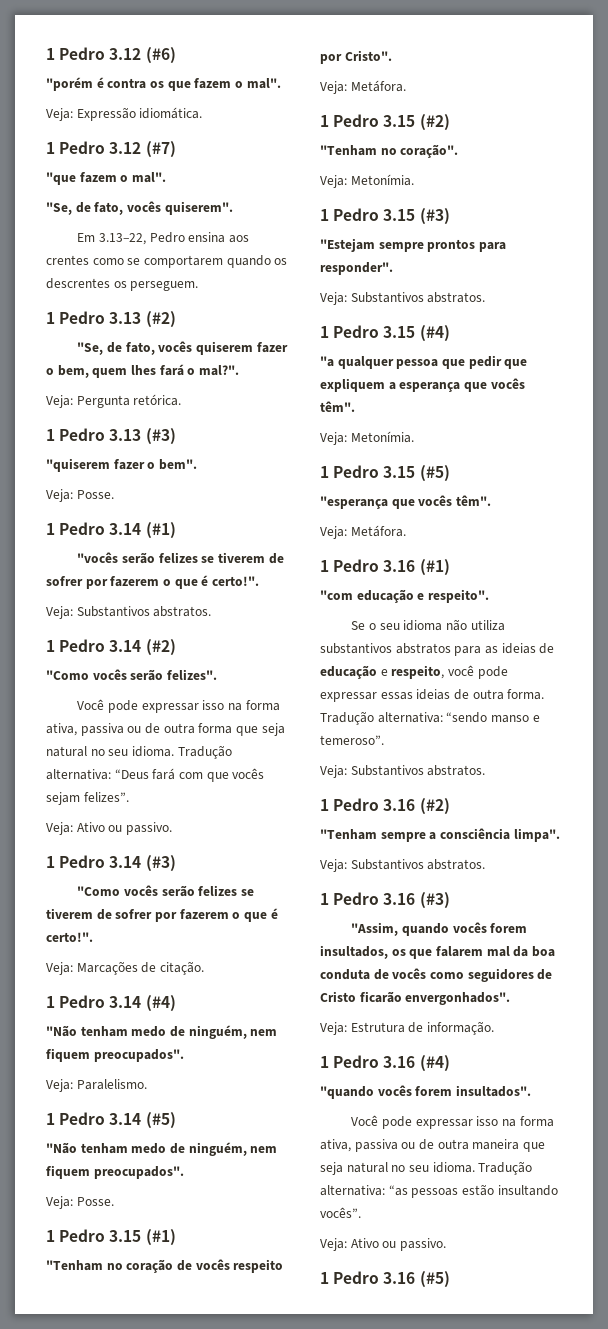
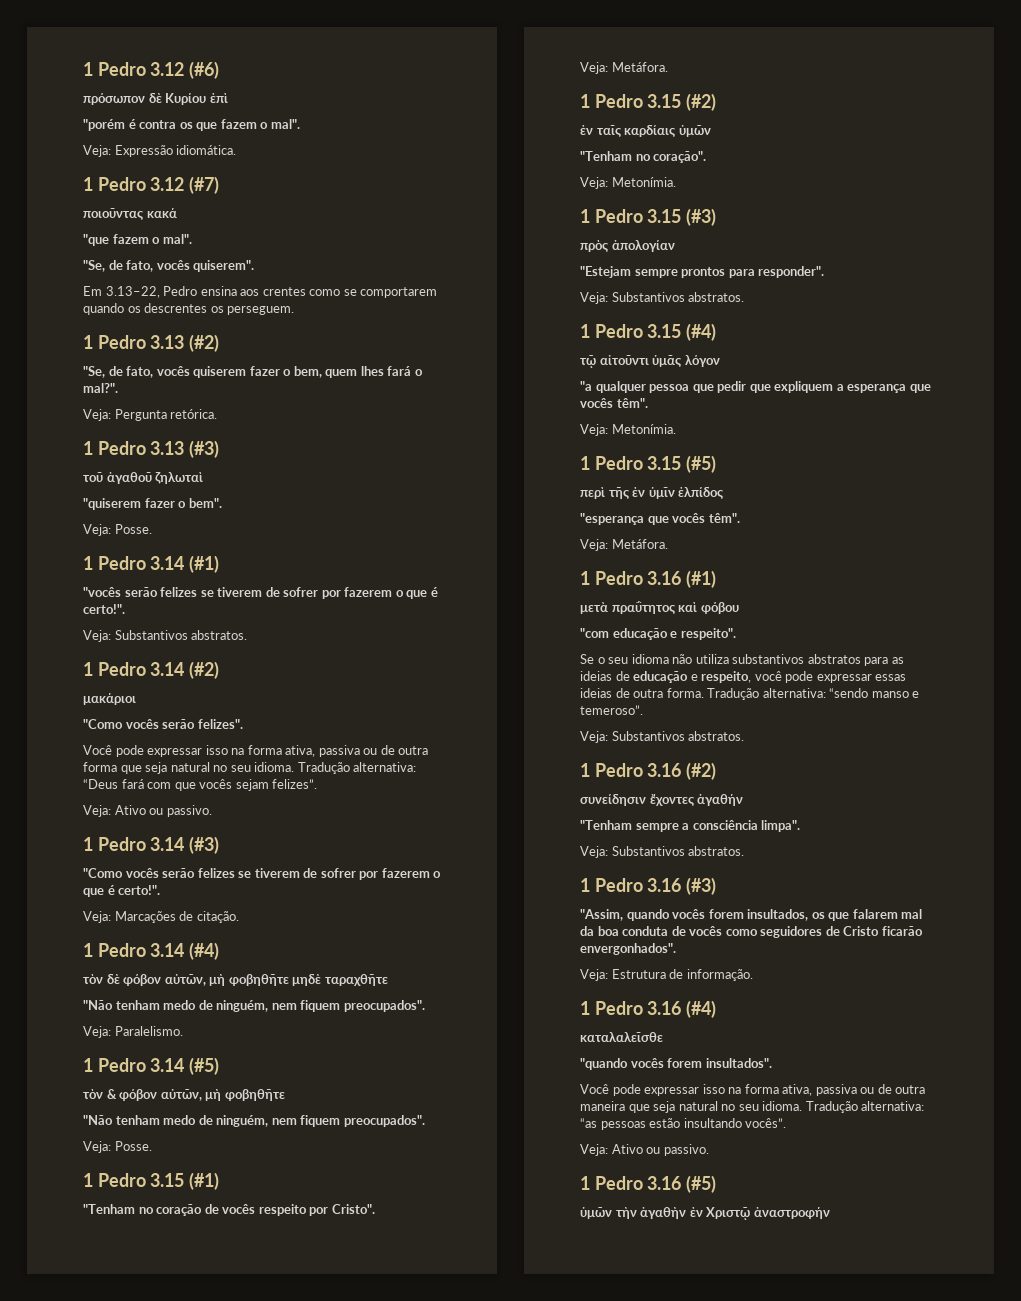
(176, 55) none -> [83,93,228,105] // πρόσωπον δὲ Κυρίου ἐπὶ
(176, 149) none -> [83,208,177,220] // ποιοῦντας κακά
(176, 436) none -> [83,472,204,484] // τοῦ ἀγαθοῦ ζηλωταὶ
(176, 647) none -> [83,693,136,705] // μακάριοι
(176, 1003) none -> [83,974,388,986] // τὸν δὲ φόβον αὐτῶν, μὴ φοβηθῆτε μηδὲ ταραχθῆτε
(176, 1120) none -> [83,1089,285,1101] // τὸν & φόβον αὐτῶν, μὴ φοβηθῆτε
(450, 122) none -> [580,125,711,137] // ἐν ταῖς καρδίαις ὑμῶν
(450, 216) none -> [580,240,675,252] // πρὸς ἀπολογίαν
(450, 333) none -> [580,355,720,368] // τῷ αἰτοῦντι ὑμᾶς λόγον
(450, 473) none -> [580,487,724,499] // περὶ τῆς ἐν ὑμῖν ἐλπίδος
(450, 567) none -> [580,601,739,614] // μετὰ πραΰτητος καὶ φόβου
(450, 806) none -> [580,794,744,806] // συνείδησιν ἔχοντες ἀγαθήν
(450, 1063) none -> [580,1032,663,1042] // καταλαλεῖσθε
(450, 1279) none -> [580,1207,830,1220] // ὑμῶν τὴν ἀγαθὴν ἐν Χριστῷ ἀναστροφήν

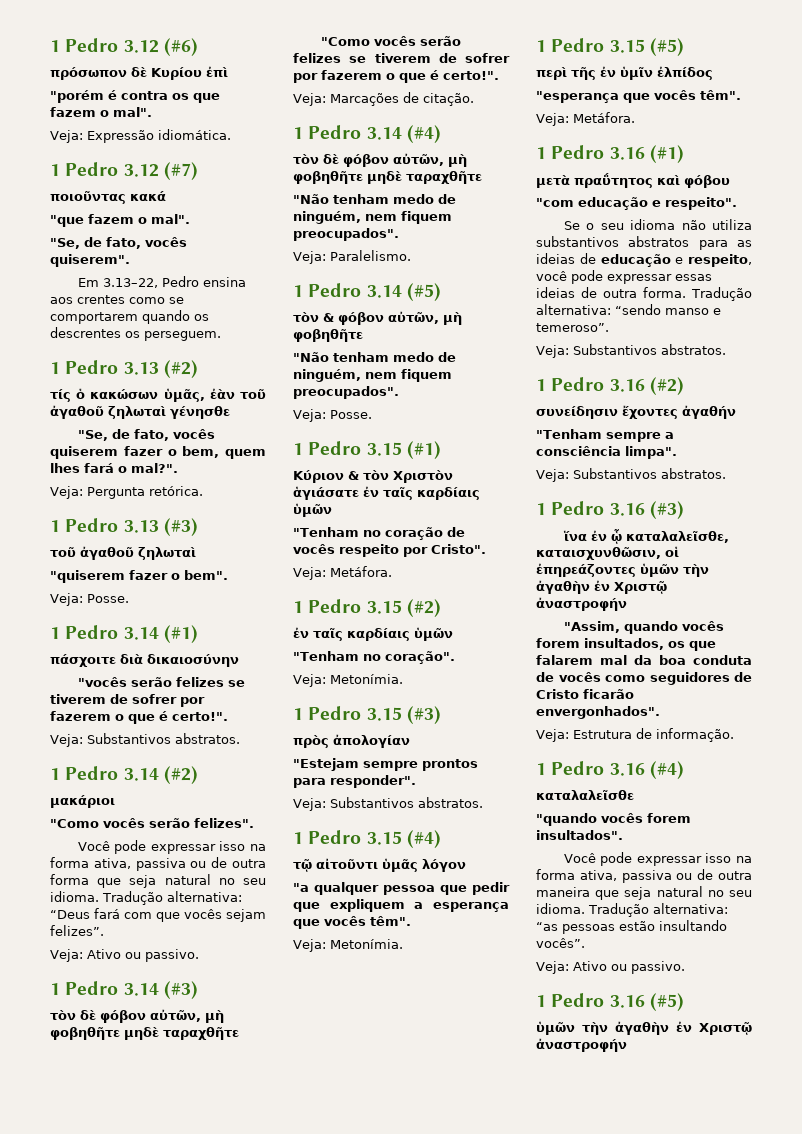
(220, 343) none -> [50,388,266,402] [50,405,230,419] // τίς ὁ κακώσων ὑμᾶς, ἐὰν τοῦ ἀγαθοῦ ζηλωταὶ γένησθε
(220, 564) none -> [50,654,239,667] // πάσχοιτε διὰ δικαιοσύνην
(220, 845) none -> [50,1009,224,1023] [50,1027,239,1040] // τὸν δὲ φόβον αὐτῶν, μὴ φοβηθῆτε μηδὲ ταραχθῆτε
(220, 1181) none -> [293,470,453,483] [293,486,480,500] [293,503,332,517] // Κύριον & τὸν Χριστὸν ἁγιάσατε ἐν ταῖς καρδίαις ὑμῶν
(717, 886) none -> [562,529,729,544] [536,546,679,560] [536,563,709,577] [536,580,667,594] [536,597,627,611] // ἵνα ἐν ᾧ καταλαλεῖσθε, καταισχυνθῶσιν, οἱ ἐπηρεάζοντες ὑμῶν τὴν ἀγαθὴν ἐν Χριστῷ ἀναστροφήν

